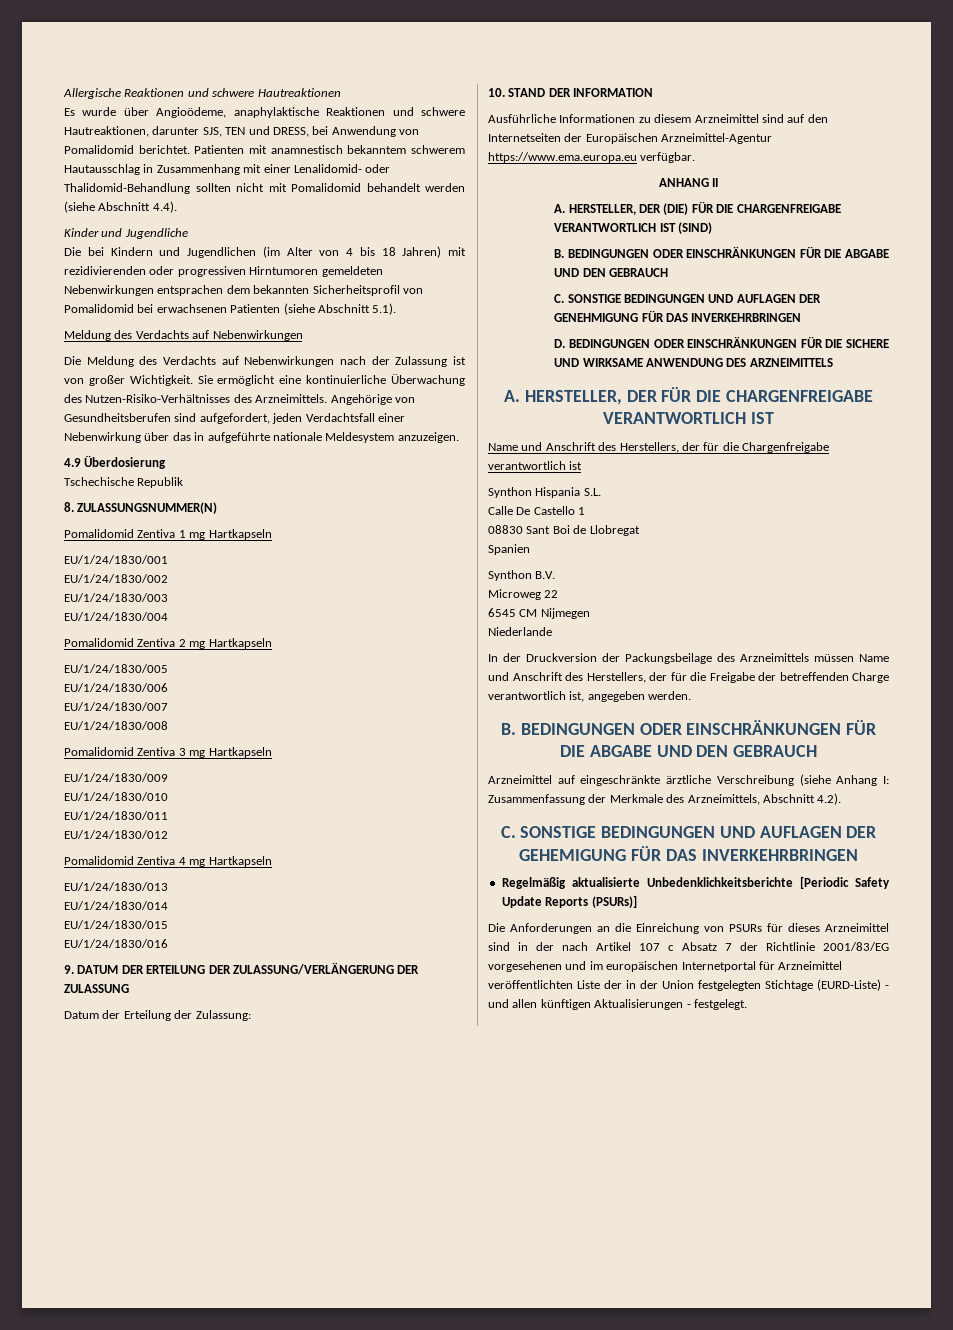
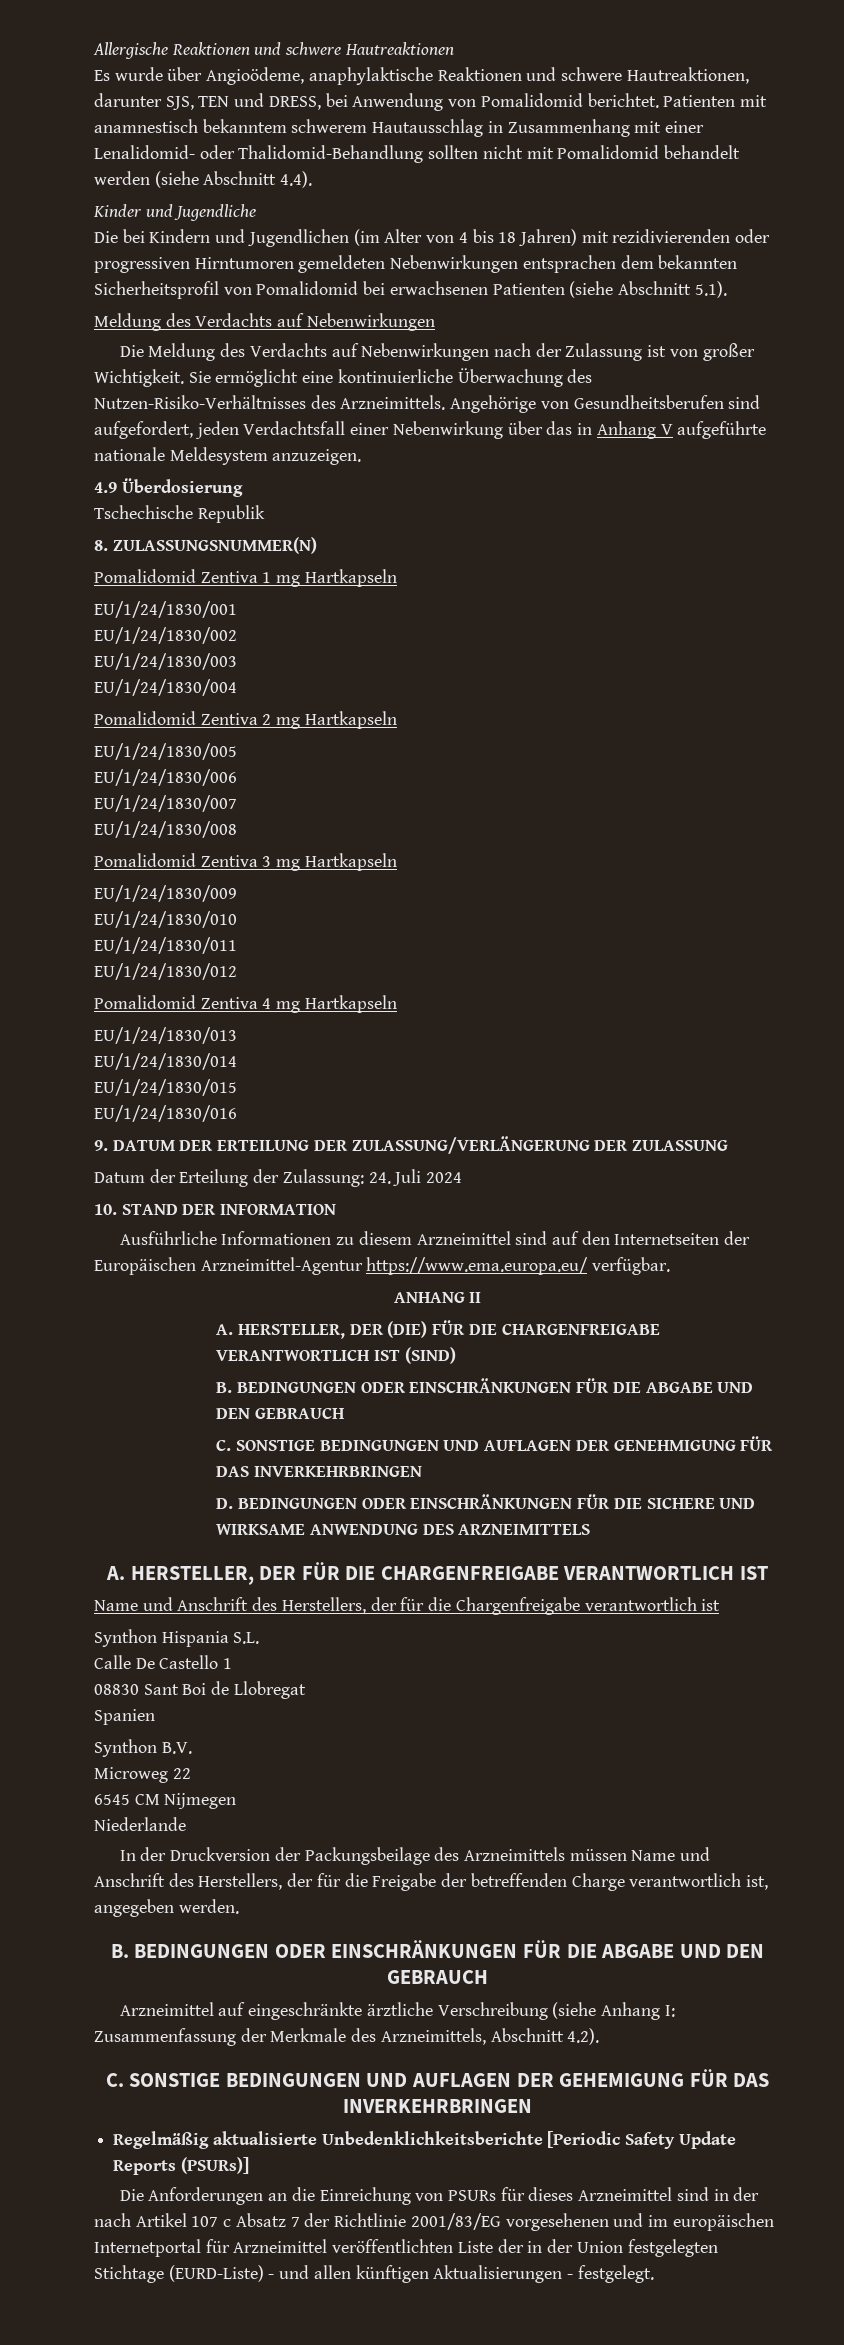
(205, 436) none -> [596,421,673,439] Anhang V
(251, 1015) none -> [368,1169,463,1186] 24. Juli 2024
[488,152,637,163] https://www.ema.europa.eu -> [366,1257,589,1275] https://www.ema.europa.eu/

